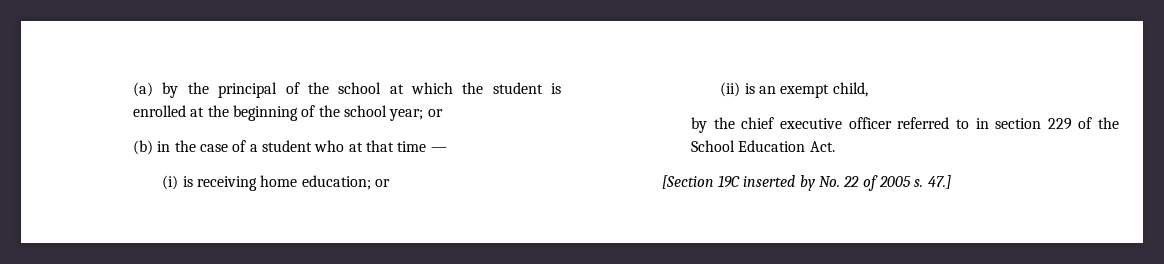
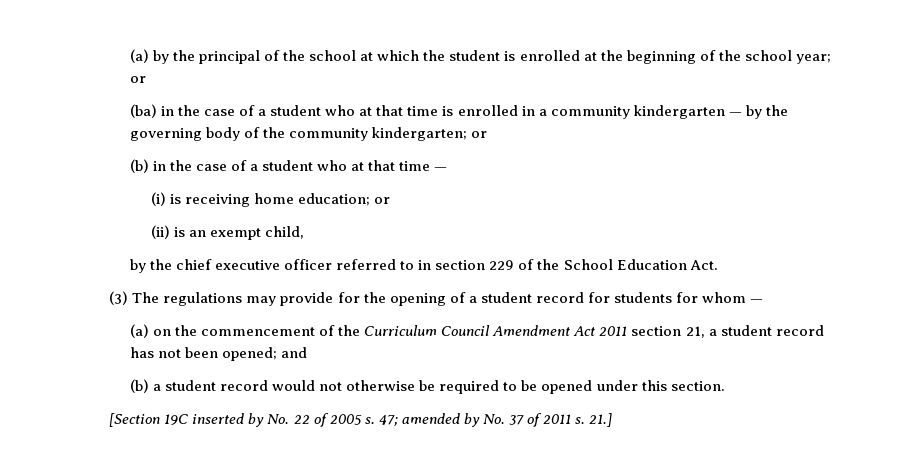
(443, 113) none -> [129,104,788,119] [129,127,488,141] // (ba) in the case of a student who at that time is enrolled in a community kindergarten — by the governing body of the community kindergarten; or
(835, 146) none -> [109,291,764,306] [129,324,824,338] [129,347,308,361] [129,379,725,394] // (3) The regulations may provide for the opening of a student record for students for whom — // (a) on the commencement of the Curriculum Council Amendment Act 2011 section 21, a student record has not been opened; and // (b) a student record would not otherwise be required to be opened under this section.
[927,175,951,189] 47.] -> [378,413,613,427] 47; amended by No. 37 of 2011 s. 21.]

